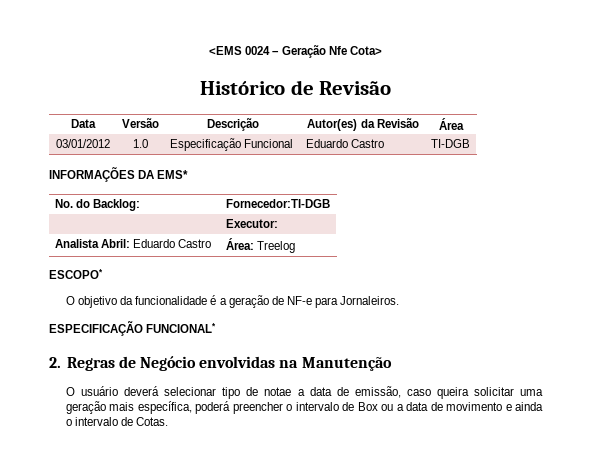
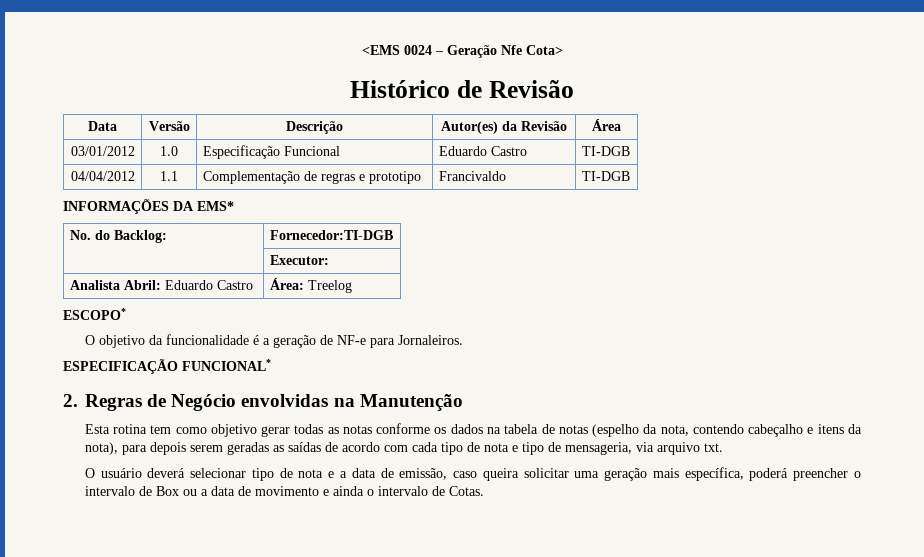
(470, 143) none -> [70,171,135,181] [160,171,178,181] [202,171,421,184] [438,171,506,181] [581,171,630,181] // 04/04/2012 | 1.1 | Complementação de regras e prototipo | Francivaldo | TI-DGB
(392, 364) none -> [84,423,862,437] [84,442,723,455] // Esta rotina tem como objetivo gerar todas as notas conforme os dados na tabela de notas (espelho da nota, contendo cabeçalho e itens da nota), para depois serem geradas as saídas de acordo com cada tipo de nota e tipo de mensageria, via arquivo txt.
[264,387,292,396] notae -> [298,469,335,478] nota e

